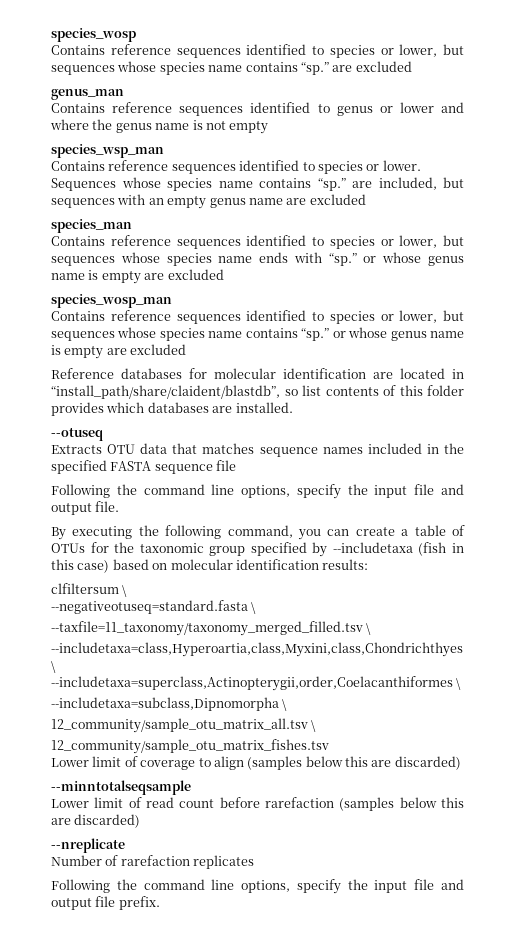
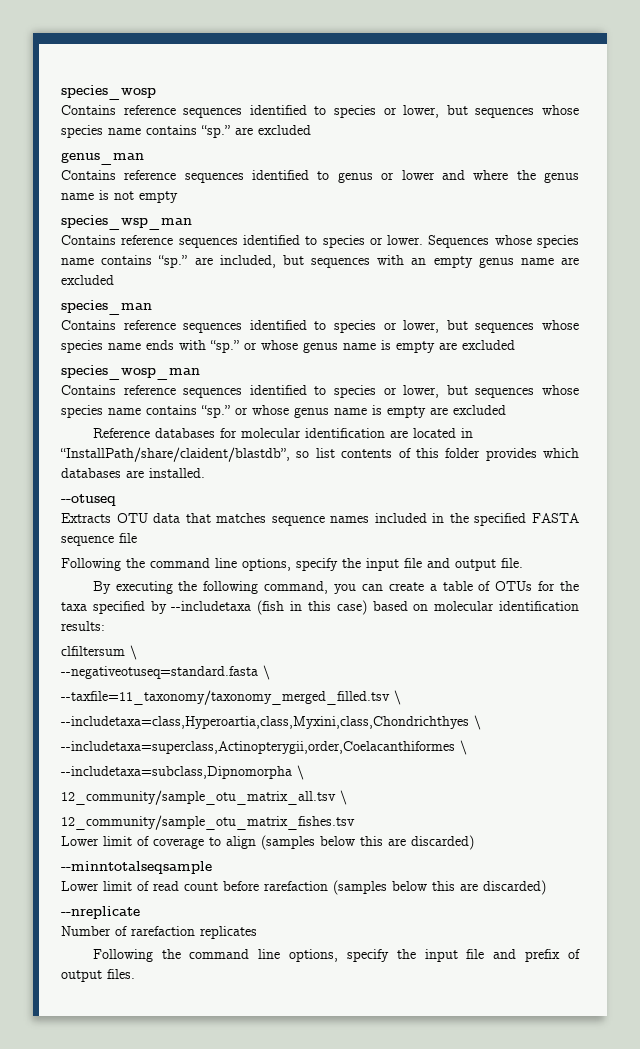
[51,385,280,399] “install_path/share/claident/blastdb”, -> [60,447,290,462] “InstallPath/share/claident/blastdb”,
[139,543,246,556] taxonomic group -> [61,602,87,611] taxa
[51,896,160,910] output file prefix. -> [525,949,580,962] [61,969,135,982] prefix of output files.

